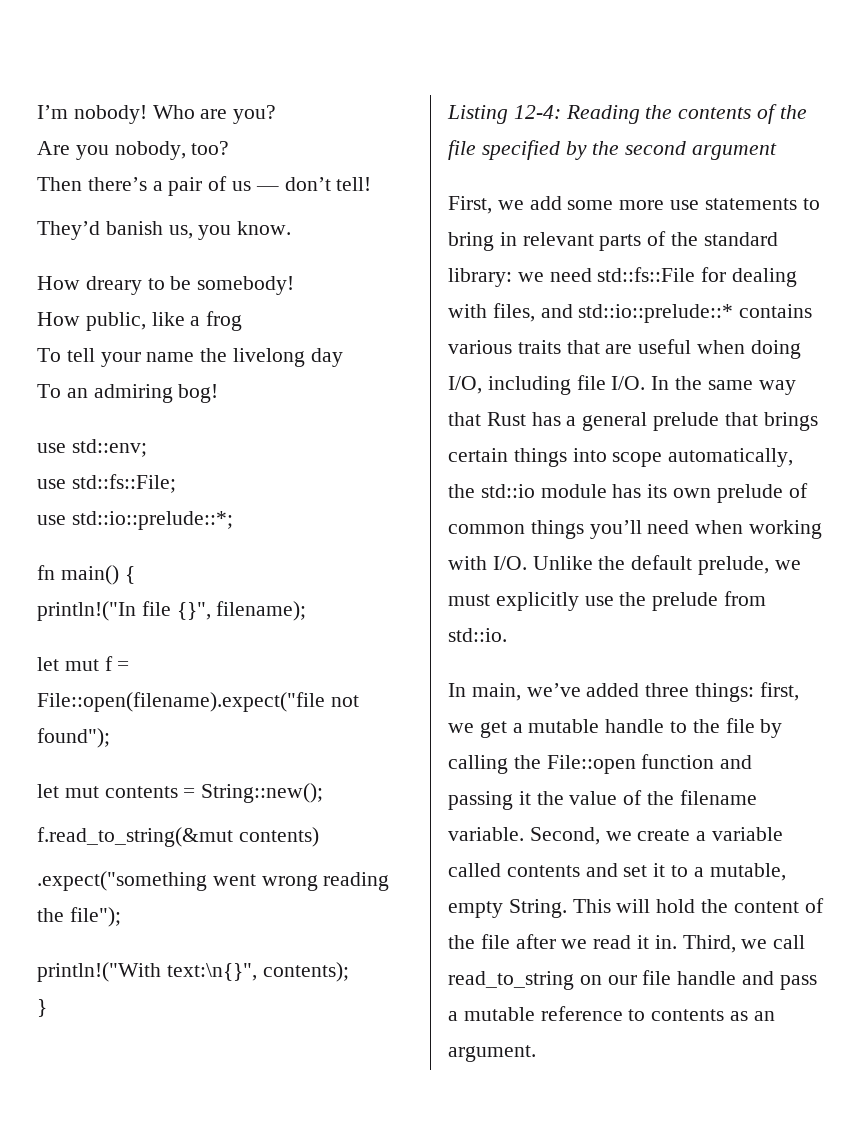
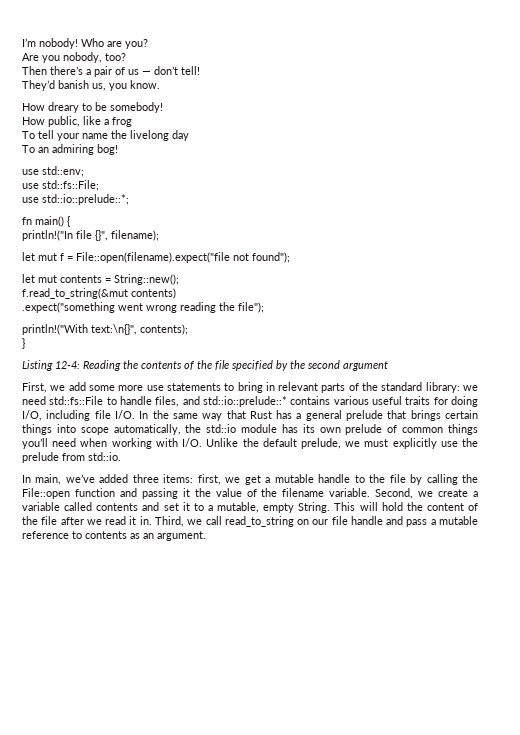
[701,267,798,287] [448,304,487,318] for dealing with -> [106,396,152,405] to handle
[517,339,746,354] traits that are useful when -> [371,396,448,405] useful traits for
[695,683,755,702] things: -> [163,474,194,483] items:

